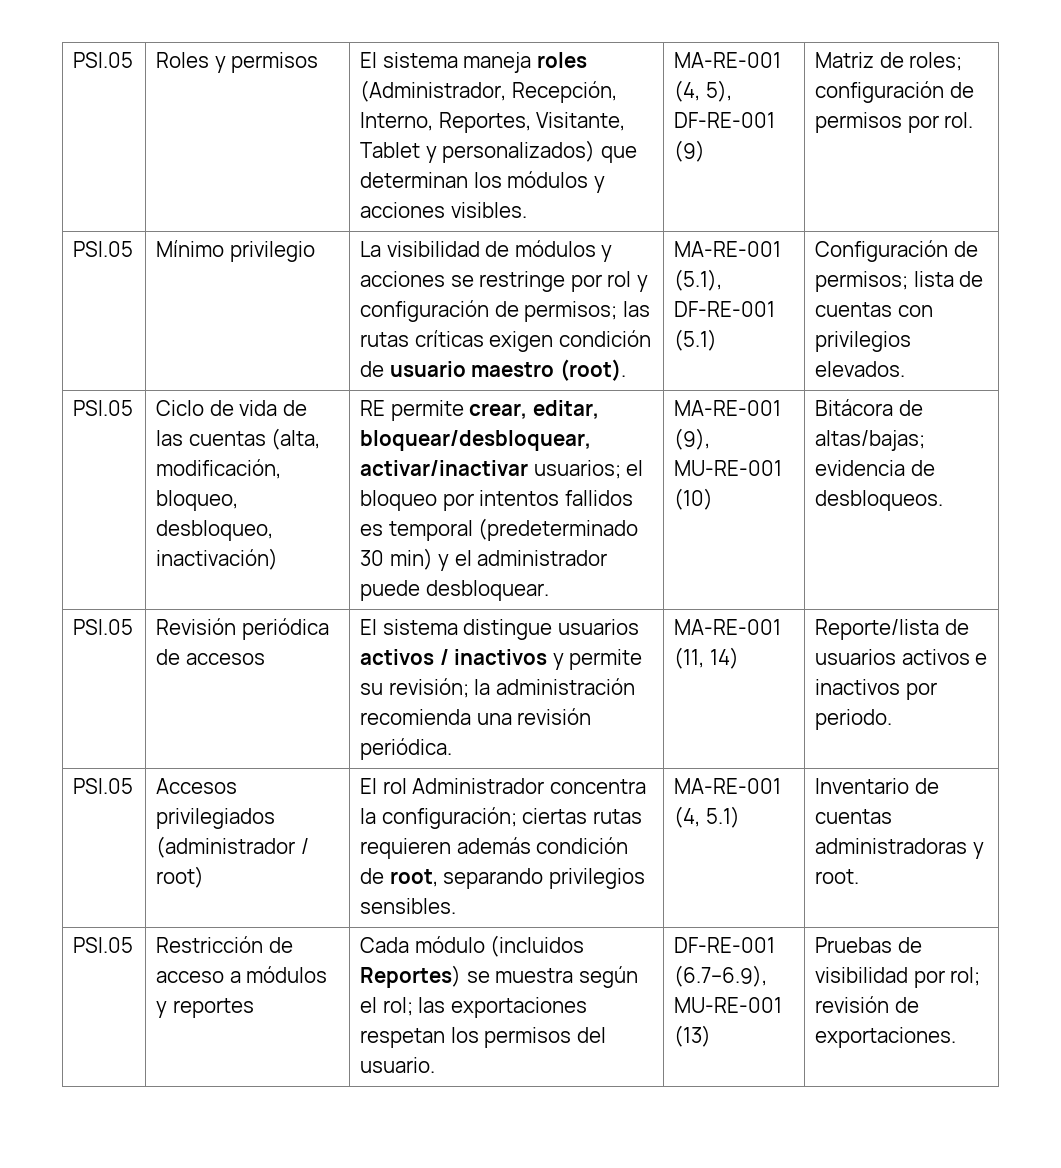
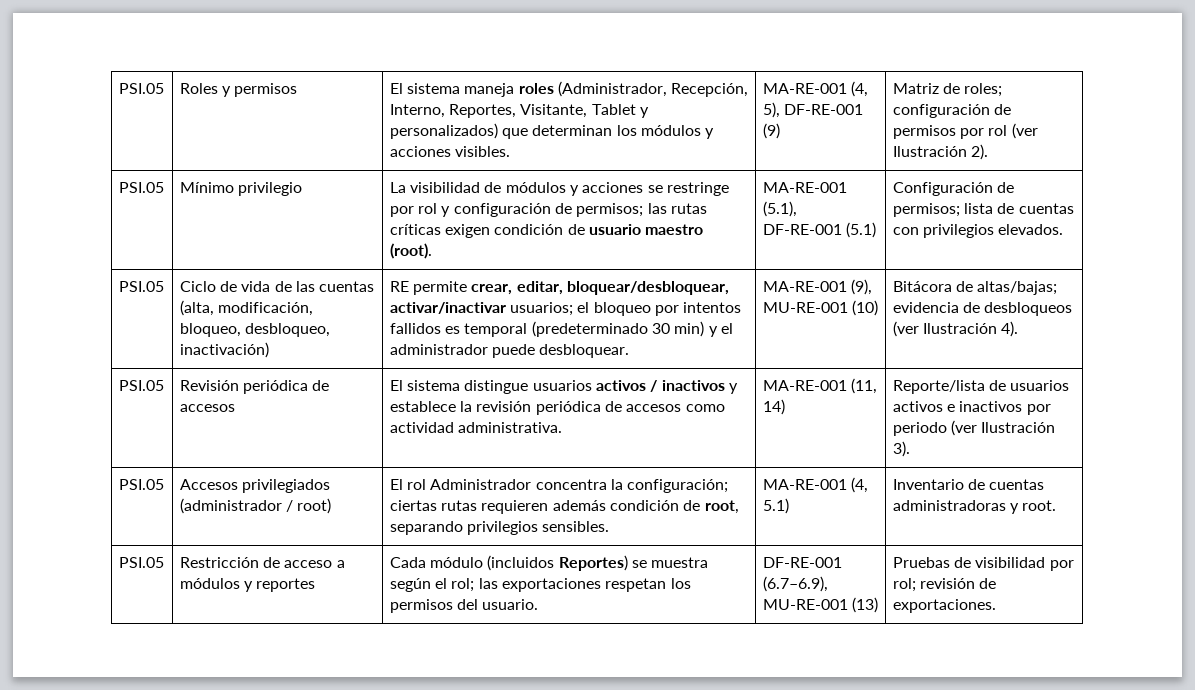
[944,112,974,128] rol. -> [988,123,1038,139] [892,144,988,160] rol (ver Ilustración 2).
[815,490,944,511] desbloqueos. -> [984,302,1073,316] [892,321,1019,337] desbloqueos (ver Ilustración 4).
[569,649,643,670] [360,678,635,698] [360,708,592,725] [360,738,453,760] permite su revisión; la administración recomienda una revisión periódica. -> [389,401,725,415] [389,422,562,433] establece la revisión periódica de accesos como actividad administrativa.
[815,709,893,730] periodo. -> [892,420,1056,436] [892,441,910,457] periodo (ver Ilustración 3).

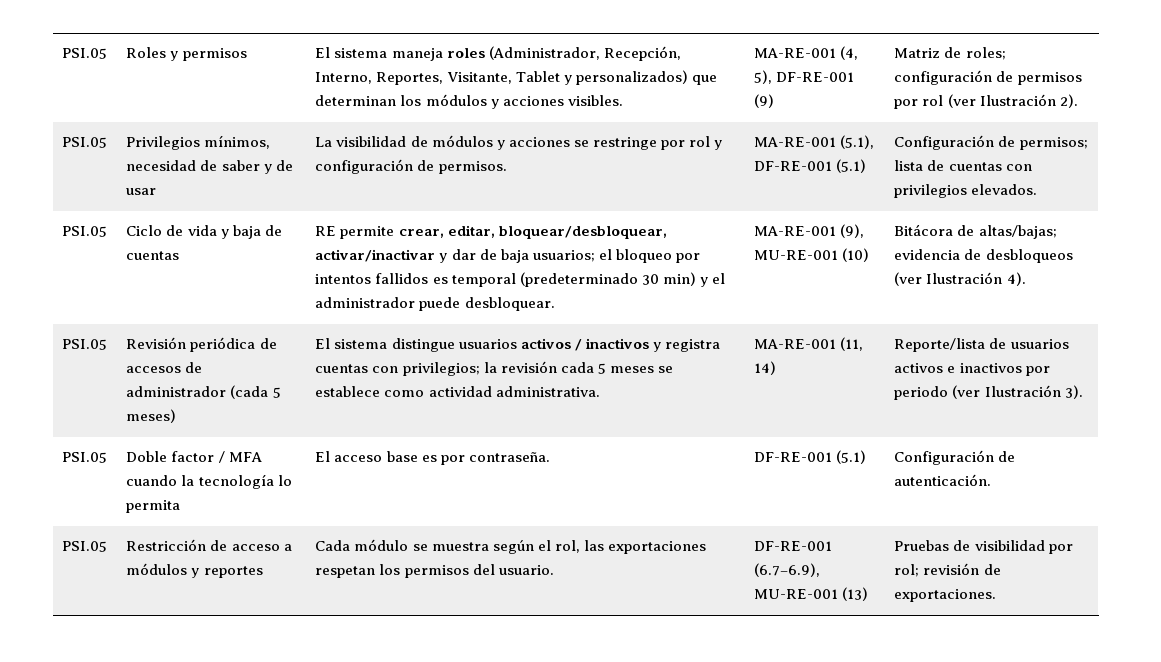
[179,182,302,196] Mínimo privilegio -> [126,135,271,150] [126,160,293,174] [126,188,157,195] Privilegios mínimos, necesidad de saber y de usar
[576,203,707,217] [389,224,704,238] [389,243,432,259] permisos; las rutas críticas exigen condición de usuario maestro (root). -> [438,161,507,174] permisos.
[274,281,375,292] [179,300,313,316] [179,323,330,337] [179,342,269,358] de las cuentas (alta, modificación, bloqueo, desbloqueo, inactivación) -> [220,225,282,239] [126,251,180,260] y baja de cuentas
(506, 308) none -> [439,249,529,263] y dar de baja
(235, 408) none -> [185,362,203,373] [126,385,281,399] [126,409,177,423] de administrador (cada 5 meses)
[389,401,682,415] establece la revisión periódica de accesos -> [664,339,720,352] [315,361,673,376] [315,386,381,397] registra cuentas con privilegios; la revisión cada 5 meses se establece
[179,479,330,493] [179,498,332,514] [389,479,729,493] [389,500,739,514] [389,521,610,535] [762,477,868,493] [762,498,789,514] [892,479,1045,490] [892,500,1057,514] Accesos privilegiados (administrador / root) | El rol Administrador concentra la configuración; ciertas rutas requieren además condición de root, separando privilegios sensibles. | MA-RE-001 (4, 5.1) | Inventario de cuentas administradoras y root. -> [126,451,262,463] [126,474,292,489] [126,500,181,513] [315,451,550,465] [754,450,867,464] [894,450,1016,465] [894,474,992,486] Doble factor / MFA cuando la tecnología lo permita | El acceso base es por contraseña. | DF-RE-001 (5.1) | Configuración de autenticación.
[487,555,628,571] (incluidos Reportes) -> (409, 545) none
[451,578,475,592] rol; -> [554,540,580,553] rol,

